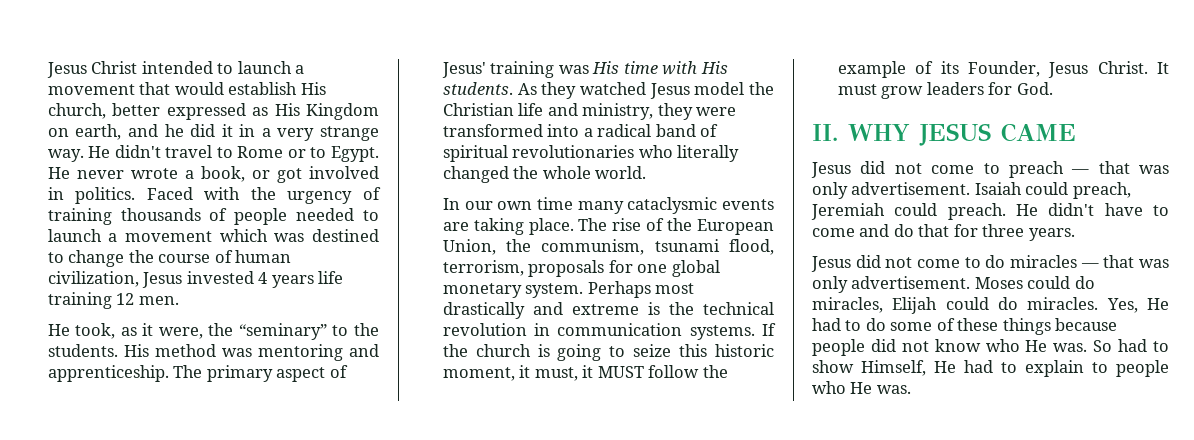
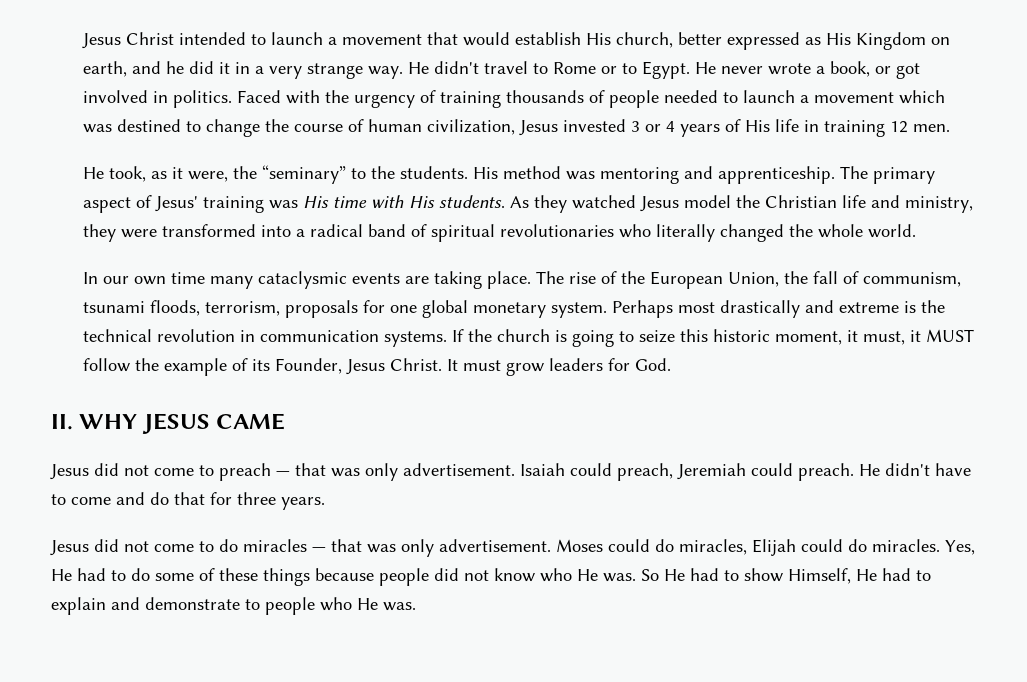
[258,271,344,288] 4 years life -> [630,119,819,137] 3 or 4 years of His life in
(532, 245) none -> [812,271,859,284] fall of
[729,239,774,255] flood, -> [149,300,200,316] floods,
(1113, 346) none -> [664,569,685,581] He
(1084, 368) none -> [111,597,240,610] and demonstrate

